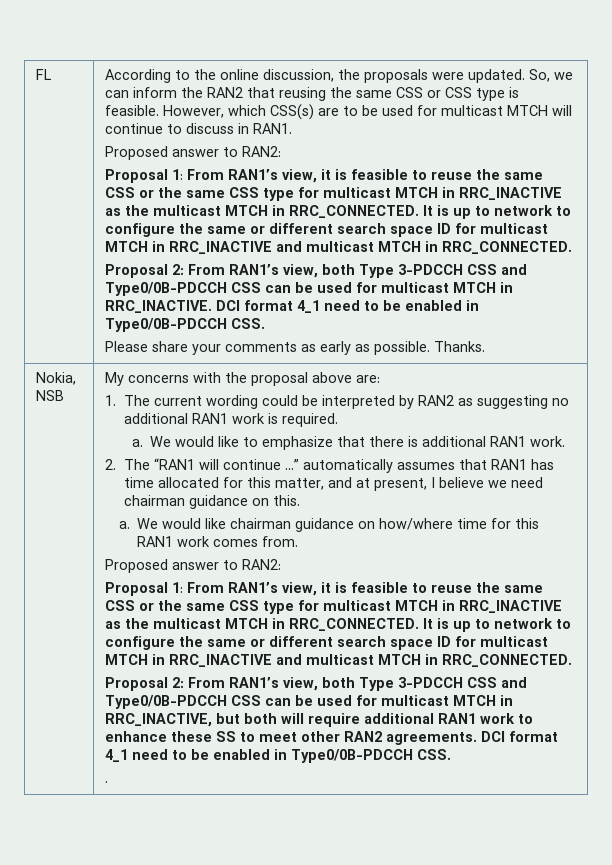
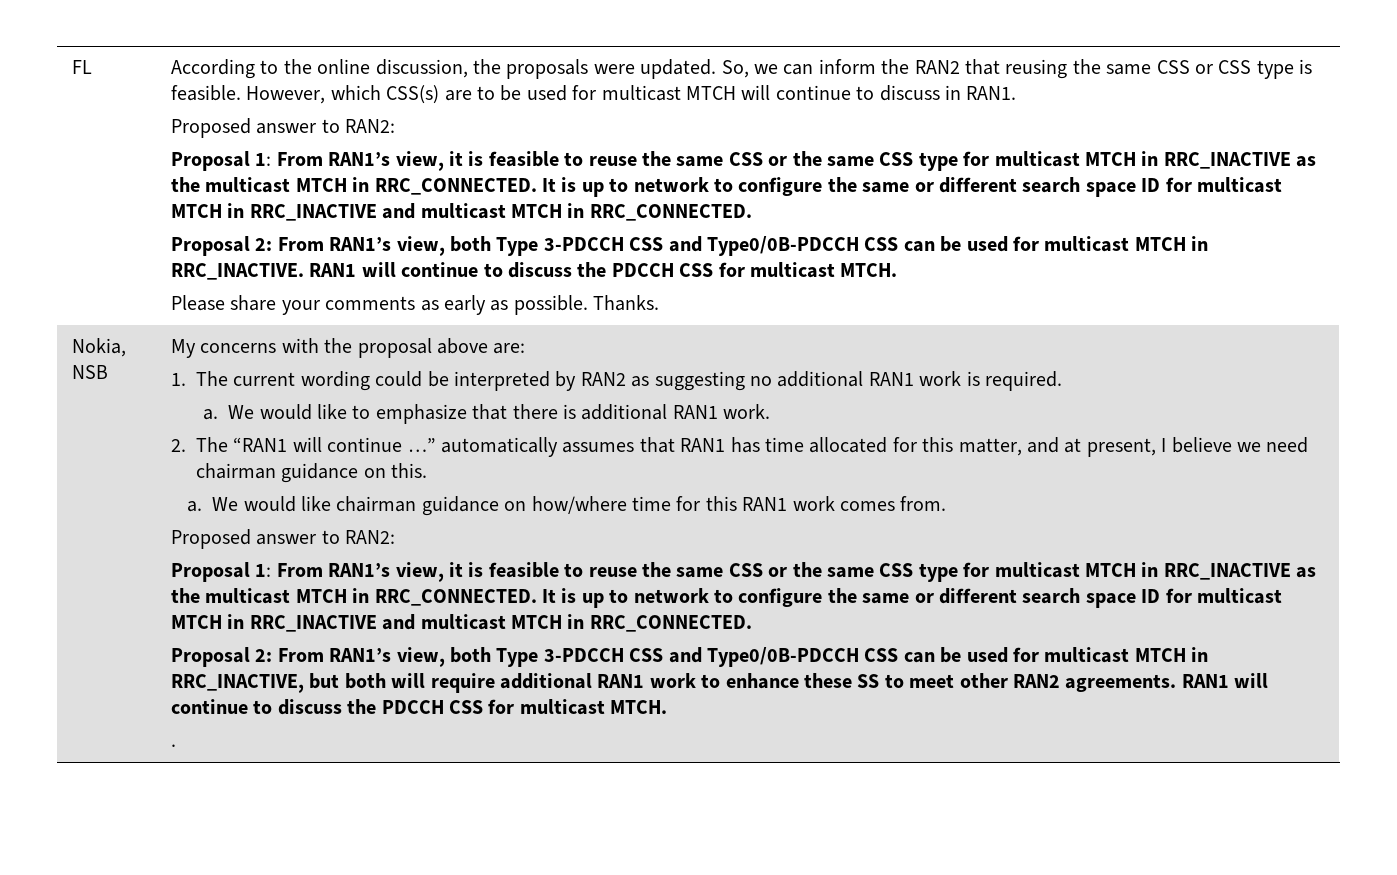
[216,300,480,313] [105,318,266,332] DCI format 4_1 need to be enabled in Type0/0B-PDCCH CSS. -> [309,262,898,278] RAN1 will continue to discuss the PDCCH CSS for multicast MTCH.
[481,731,559,742] [105,749,452,763] DCI format 4_1 need to be enabled in Type0/0B-PDCCH CSS. -> [1181,673,1269,688] [171,699,668,715] RAN1 will continue to discuss the PDCCH CSS for multicast MTCH.

